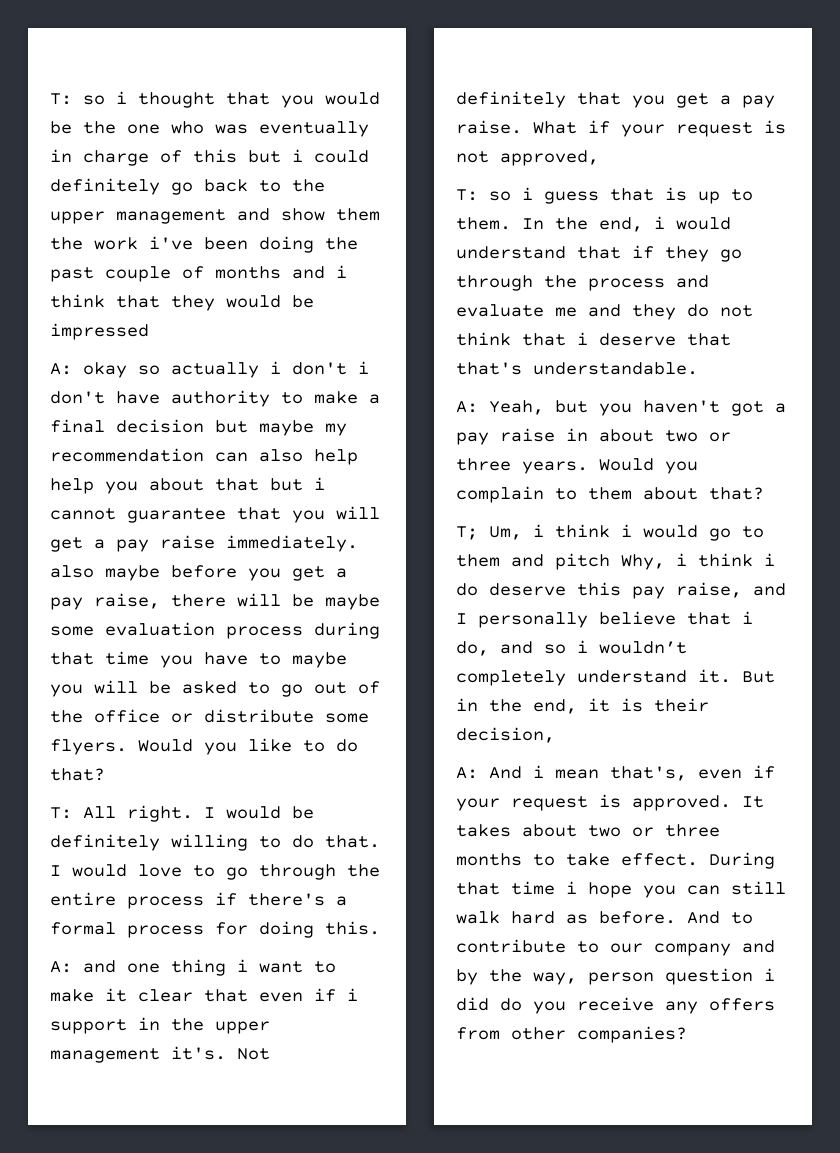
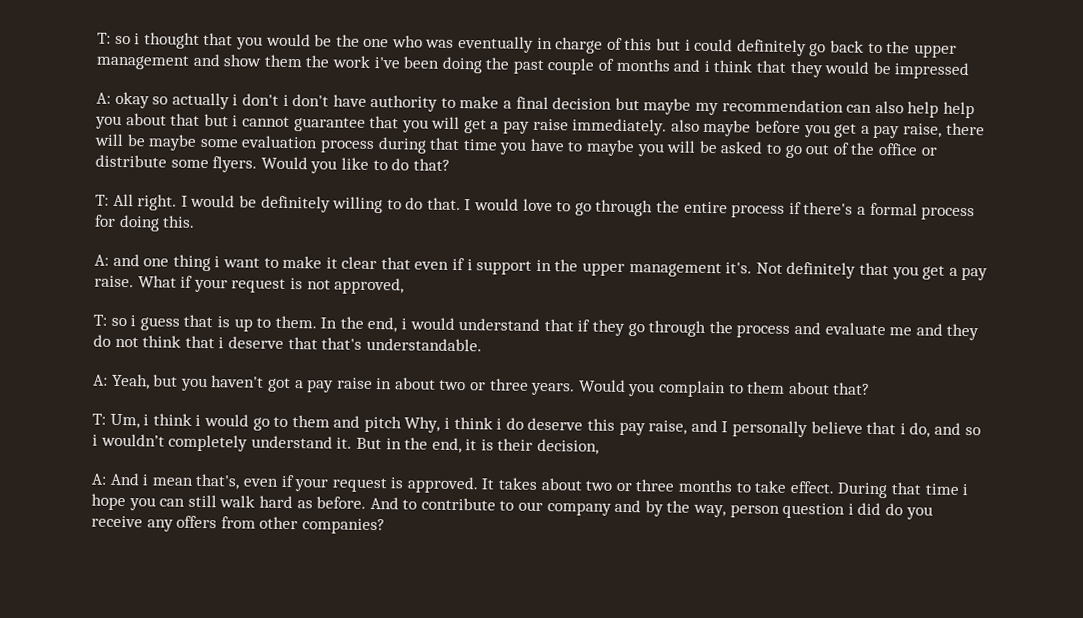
[456,526,478,540] T; -> [92,413,106,425] T:

